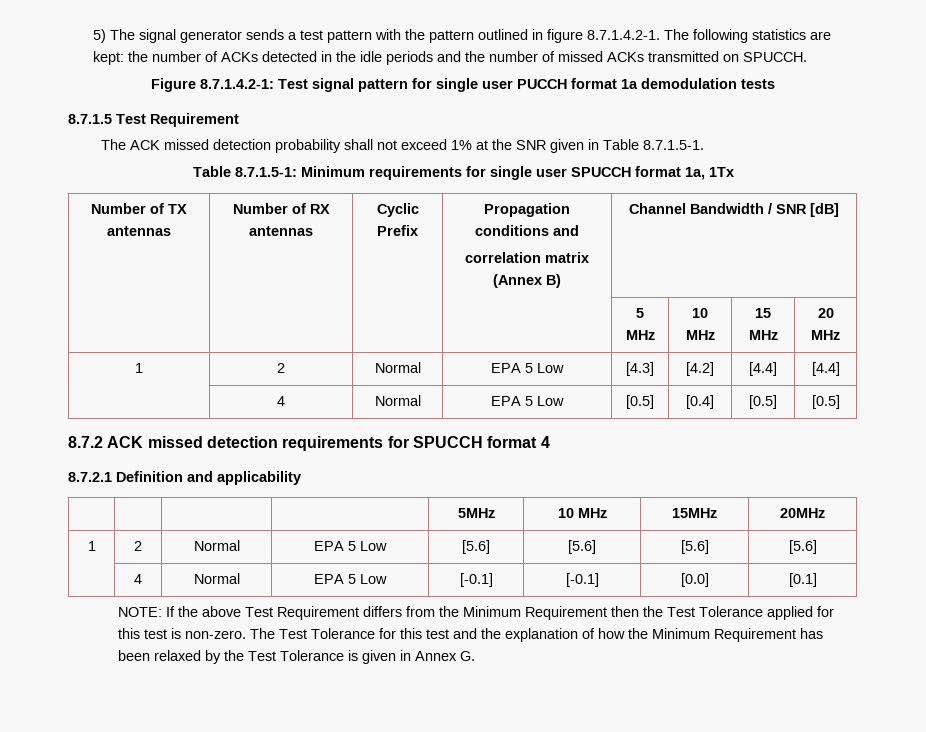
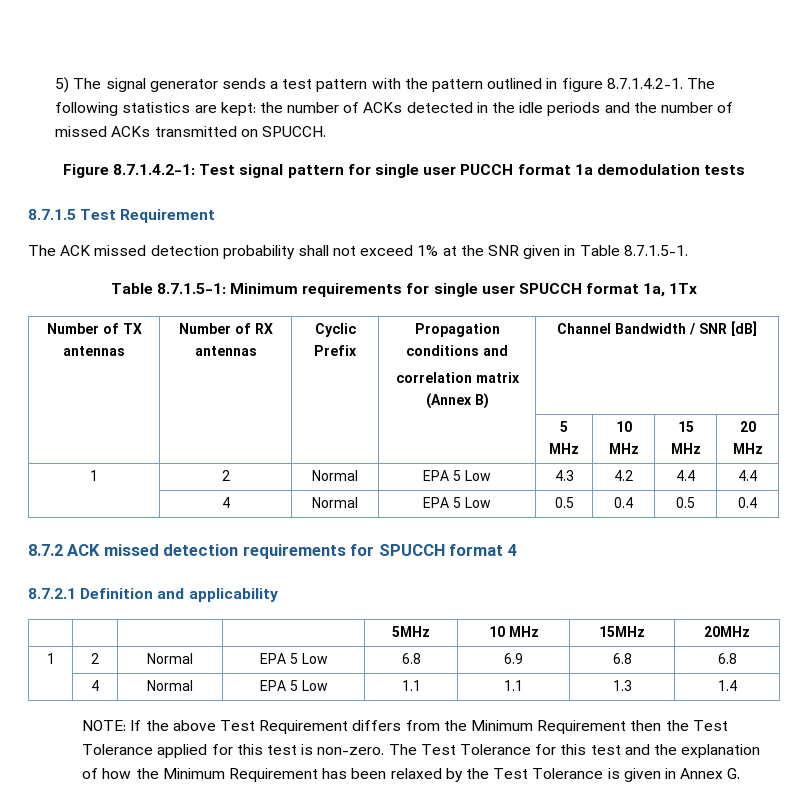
[626,362,654,376] [686,362,714,376] [749,362,777,376] [811,362,840,376] [277,396,285,406] [374,395,421,406] [491,396,564,406] [626,395,654,409] [686,395,714,409] [749,395,777,409] [811,395,840,409] [4.3] | [4.2] | [4.4] | [4.4] // | 4 | Normal | EPA 5 Low | [0.5] | [0.4] | [0.5] | [0.5] -> [554,470,574,481] [614,470,633,481] [676,470,695,481] [738,470,757,481] [221,497,230,508] [312,497,359,508] [423,497,492,508] [554,497,574,508] [614,497,633,508] [676,497,695,508] [738,497,757,508] 4.3 | 4.2 | 4.4 | 4.4 // | 4 | Normal | EPA 5 Low | 0.5 | 0.4 | 0.5 | 0.4
[462,540,490,554] [568,540,596,554] [680,540,709,554] [788,540,817,554] [134,574,142,584] [193,573,240,584] [314,574,387,584] [459,573,493,587] [565,573,599,587] [680,573,709,587] [788,573,817,587] [5.6] | [5.6] | [5.6] | [5.6] // | 4 | Normal | EPA 5 Low | [-0.1] | [-0.1] | [0.0] | [0.1] -> [401,653,421,664] [504,653,523,664] [612,653,632,664] [717,653,737,664] [91,680,99,691] [147,680,193,691] [259,680,328,691] [401,680,421,691] [504,680,523,691] [612,680,632,691] [717,680,737,691] 6.8 | 6.9 | 6.8 | 6.8 // | 4 | Normal | EPA 5 Low | 1.1 | 1.1 | 1.3 | 1.4

